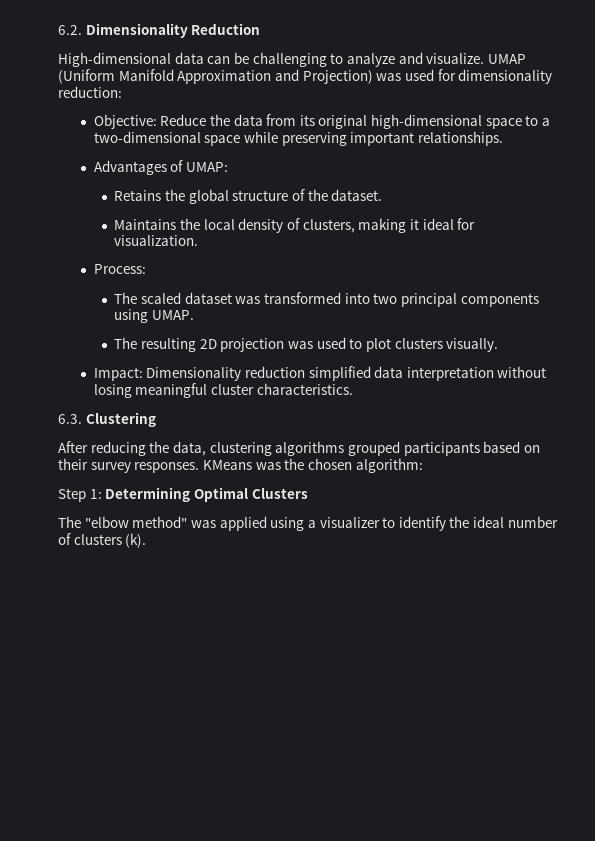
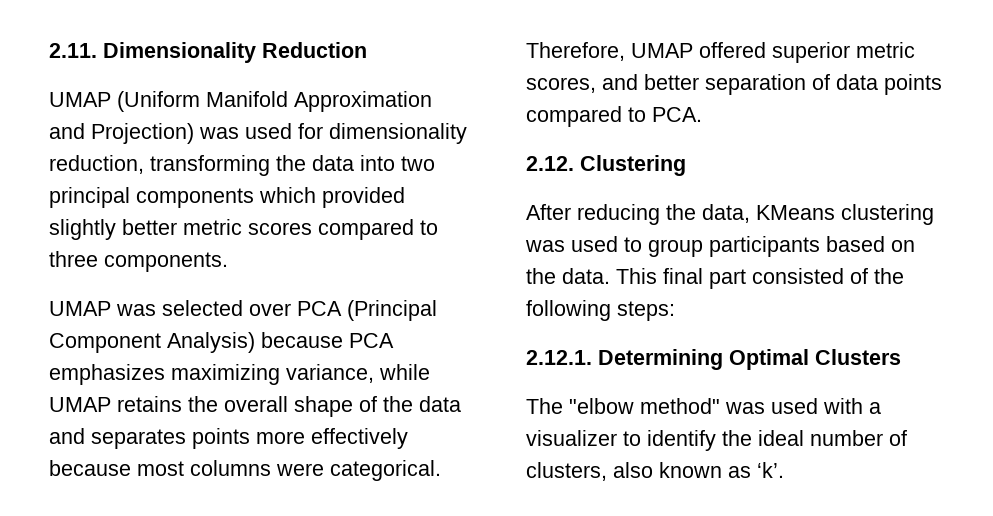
[58,25,82,35] 6.2. -> [49,43,97,58] 2.11.
[58,52,485,67] High-dimensional data can be challenging to analyze and visualize. -> (367, 50) none
[58,86,122,98] [93,114,551,129] [93,131,503,146] [93,160,228,175] [114,189,383,204] [114,218,476,233] [114,235,199,246] [93,264,146,274] [114,292,539,307] [114,309,194,323] [114,337,499,352] [93,366,547,381] [93,383,353,398] [58,414,82,424] reduction: // Objective: Reduce the data from its original high-dimensional space to a two-dimensional space while preserving important relationships. // Advantages of UMAP: // Retains the global structure of the dataset. // Maintains the local density of clusters, making it ideal for visualization. // Process: // The scaled dataset was transformed into two principal components using UMAP. // The resulting 2D projection was used to plot clusters visually. // Impact: Dimensionality reduction simplified data interpretation without losing meaningful cluster characteristics. // 6.3. -> [49,155,435,176] [49,187,405,208] [49,219,438,240] [49,251,228,272] [49,300,437,321] [49,332,394,353] [49,364,430,385] [49,396,461,417] [49,428,408,449] [49,460,441,481] [526,42,915,63] [526,74,942,95] [526,106,702,127] [526,156,574,171] reduction, transforming the data into two principal components which provided slightly better metric scores compared to three components. // UMAP was selected over PCA (Principal Component Analysis) because PCA emphasizes maximizing variance, while UMAP retains the overall shape of the data and separates points more effectively because most columns were categorical. Therefore, UMAP offered superior metric scores, and better separation of data points compared to PCA. // 2.12.
[209,441,540,456] [58,458,423,473] [58,488,102,502] clustering algorithms grouped participants based on their survey responses. KMeans was the chosen algorithm: // Step 1: -> [756,204,934,225] [525,236,915,257] [526,268,904,289] [526,300,675,321] [526,350,592,365] KMeans clustering was used to group participants based on the data. This final part consisted of the following steps: // 2.12.1.
[219,516,305,531] applied using -> [771,398,863,414] used with
[73,533,147,548] clusters (k). -> [526,462,784,481] clusters, also known as ‘k’.

